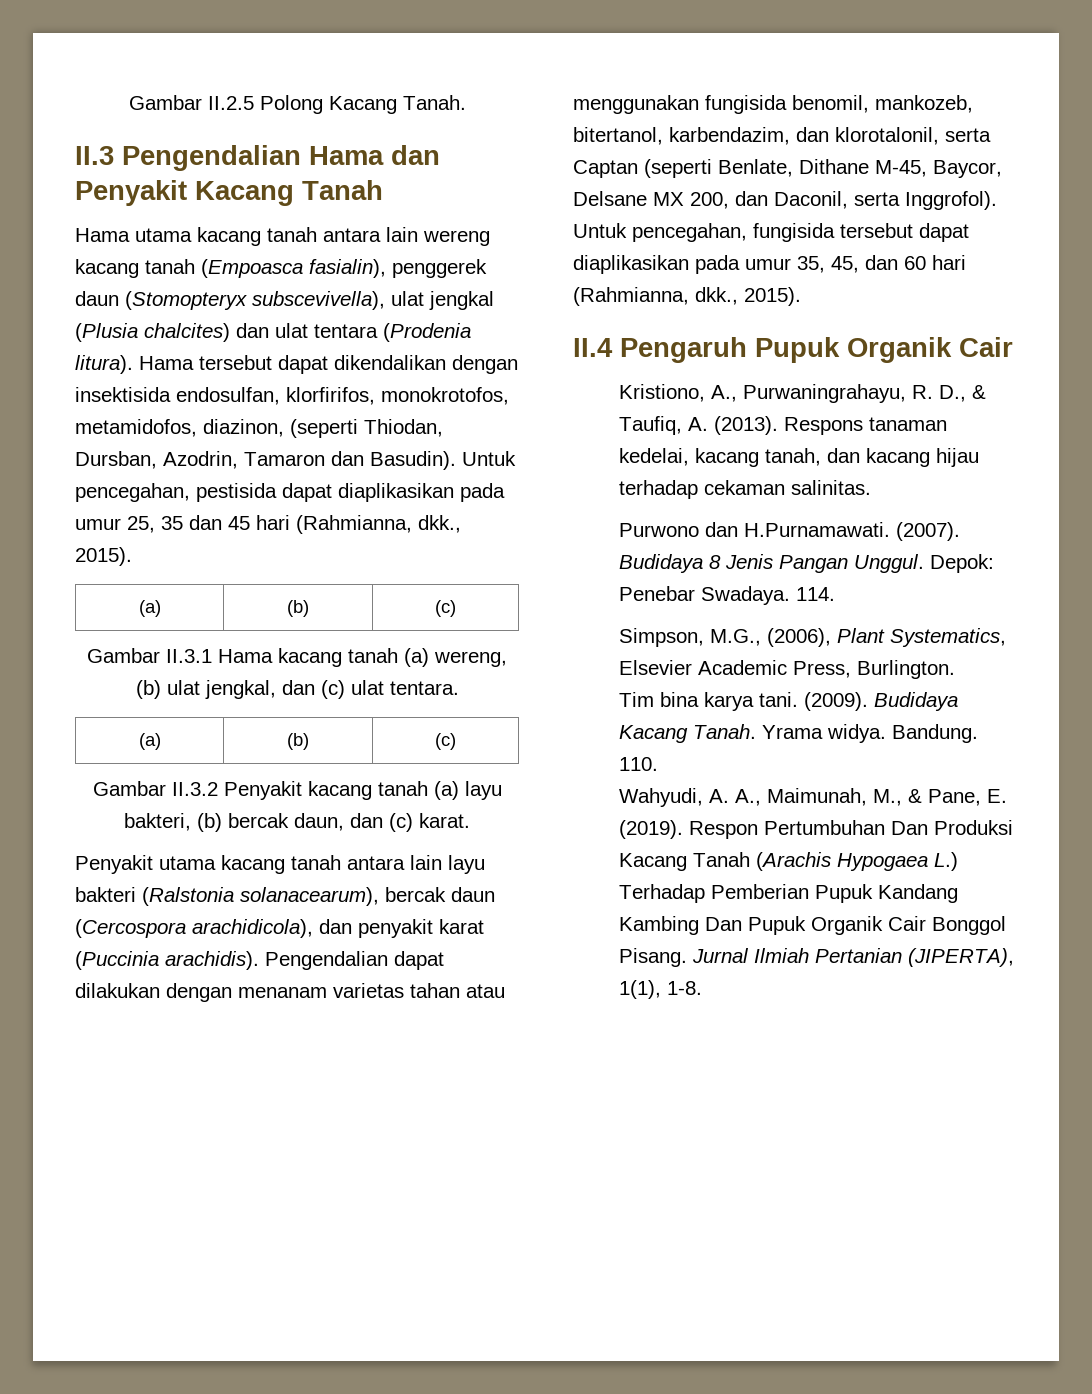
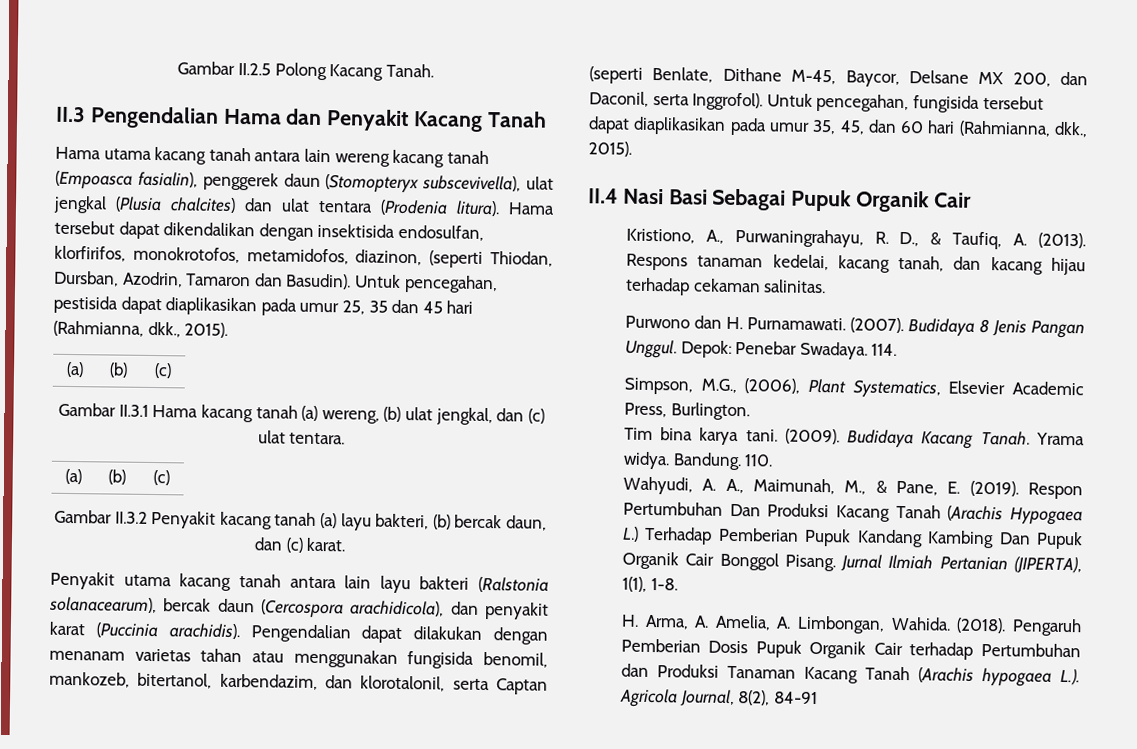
[620,337,747,363] Pengaruh -> [622,188,787,211] Nasi Basi Sebagai
[743,522,890,537] H.Purnamawati. -> [725,316,846,331] H. Purnamawati.
(702, 988) none -> [620,614,1082,637] [620,638,1081,660] [620,663,1081,687] [619,688,818,708] // H. Arma, A. Amelia, A. Limbongan, Wahida. (2018). Pengaruh Pemberian Dosis Pupuk Organik Cair terhadap Pertumbuhan dan Produksi Tanaman Kacang Tanah (Arachis hypogaea L.). Agricola Journal, 8(2), 84-91

